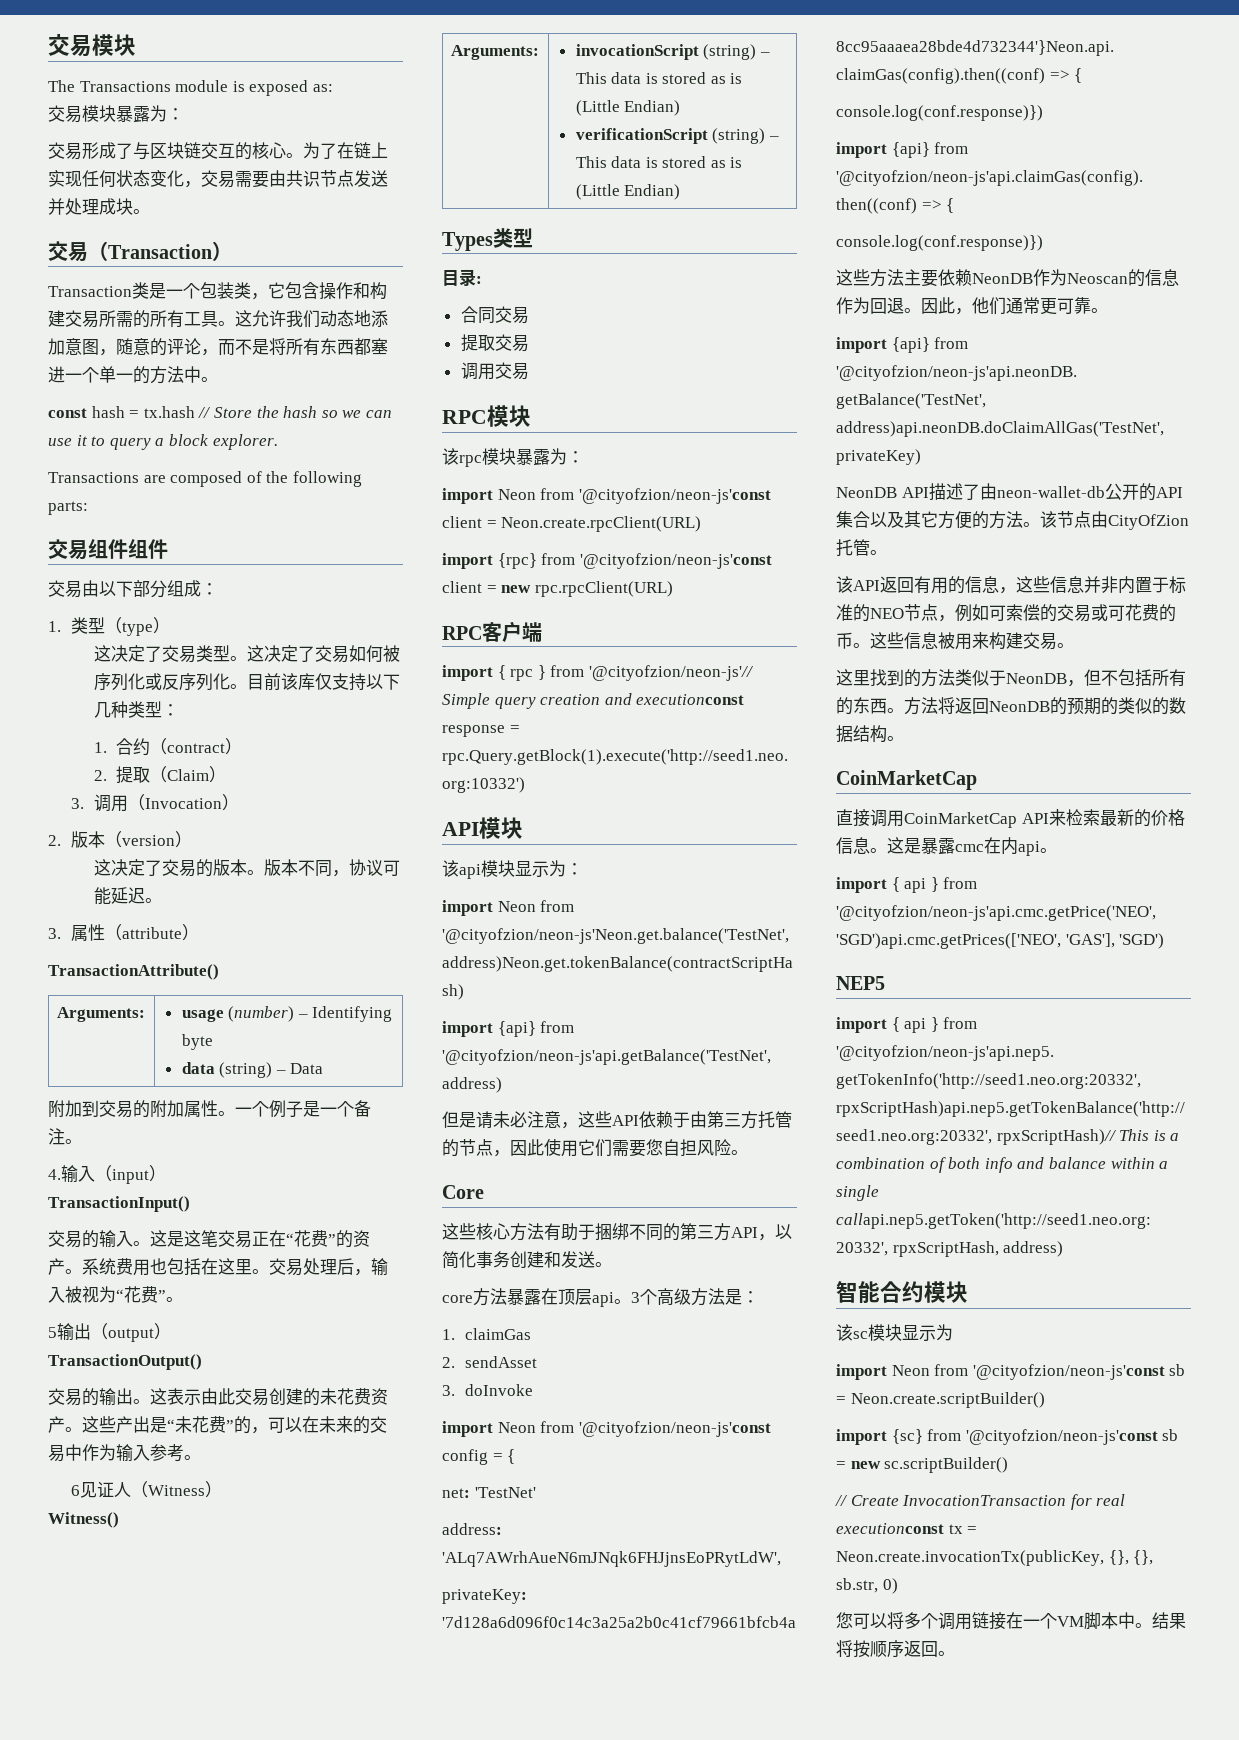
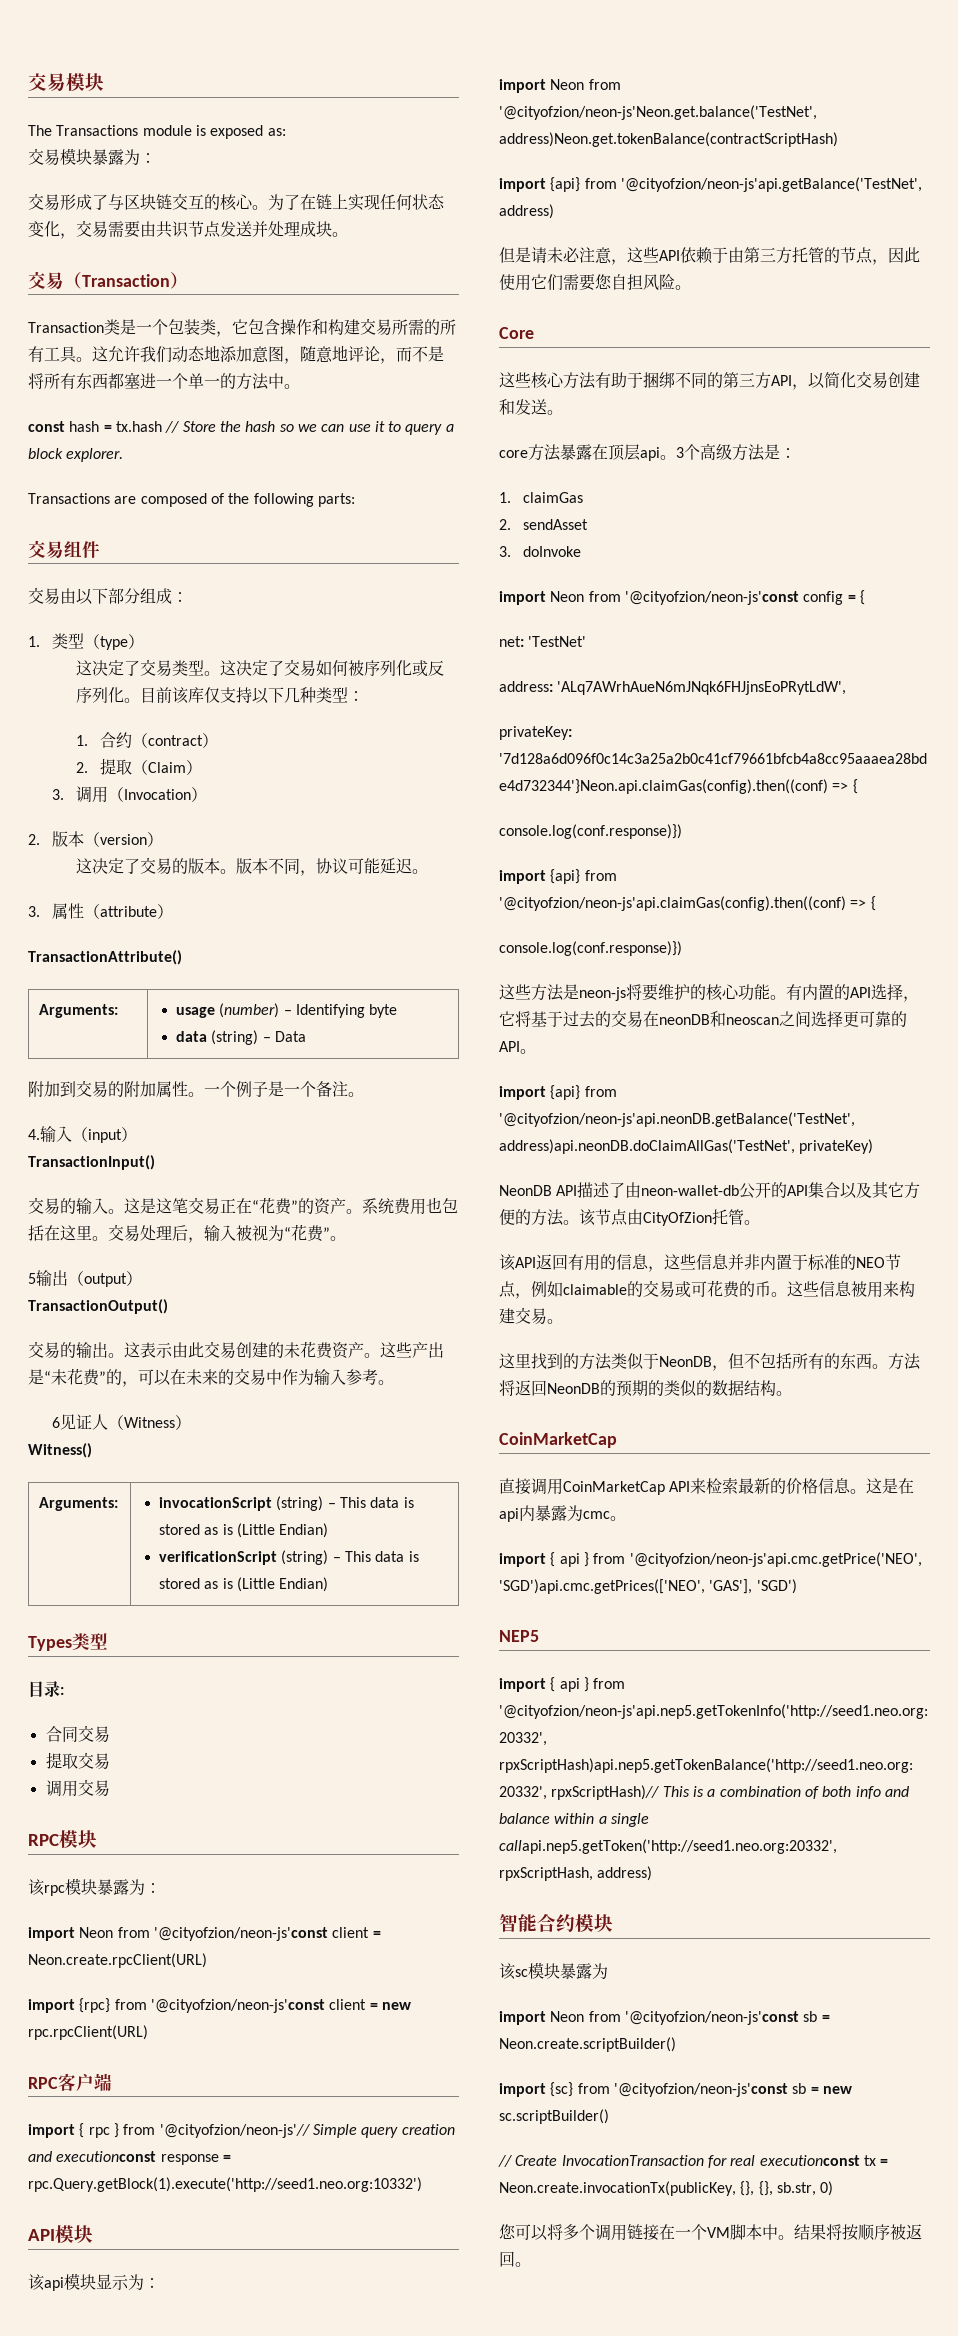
[150,338,167,356] 的 -> [332,345,348,361] 地
[128,539,168,559] 组件 -> (100, 549) none
[476,1251,510,1268] 事务 -> [856,371,888,389] 交易
[904,269,1179,287] [836,297,1091,315] 主要依赖NeonDB作为Neoscan的信息作为回退。因此，他们通常更可靠 -> [563,984,919,1002] [499,1010,907,1028] [499,1041,520,1052] 是neon-js将要维护的核心功能。有内置的API选择，它将基于过去的交易在neonDB和neoscan之间选择更可靠的API
[989,604,1040,621] 可索偿 -> [563,1284,627,1295] claimable
[921,837,1040,856] 暴露cmc在内api -> [898,1478,915,1494] [499,1505,610,1522] 在api内暴露为cmc
[902,1325,936,1341] 显示 -> [560,1963,592,1979] 暴露
(904, 1649) none -> [890,2224,906,2240] 被

